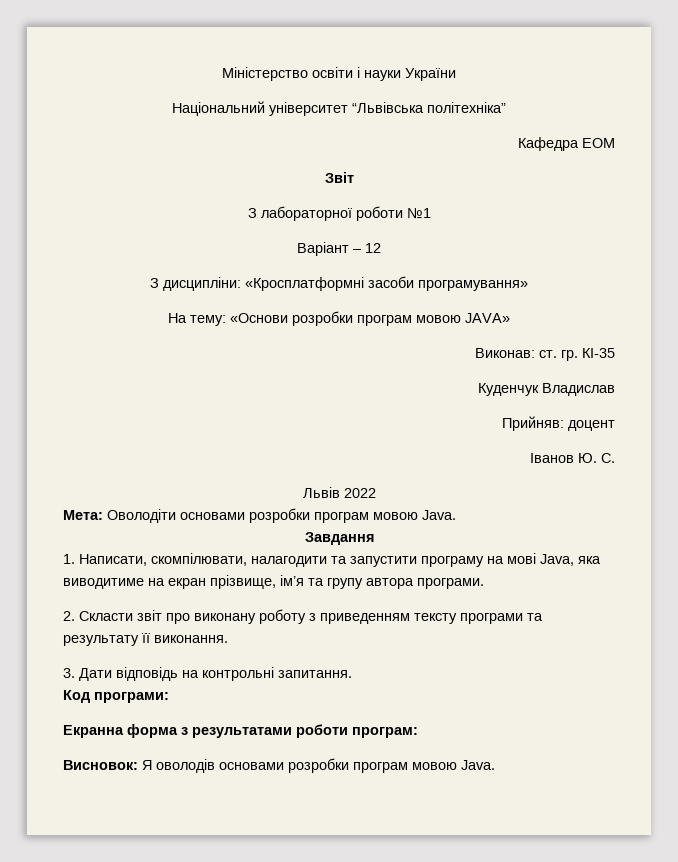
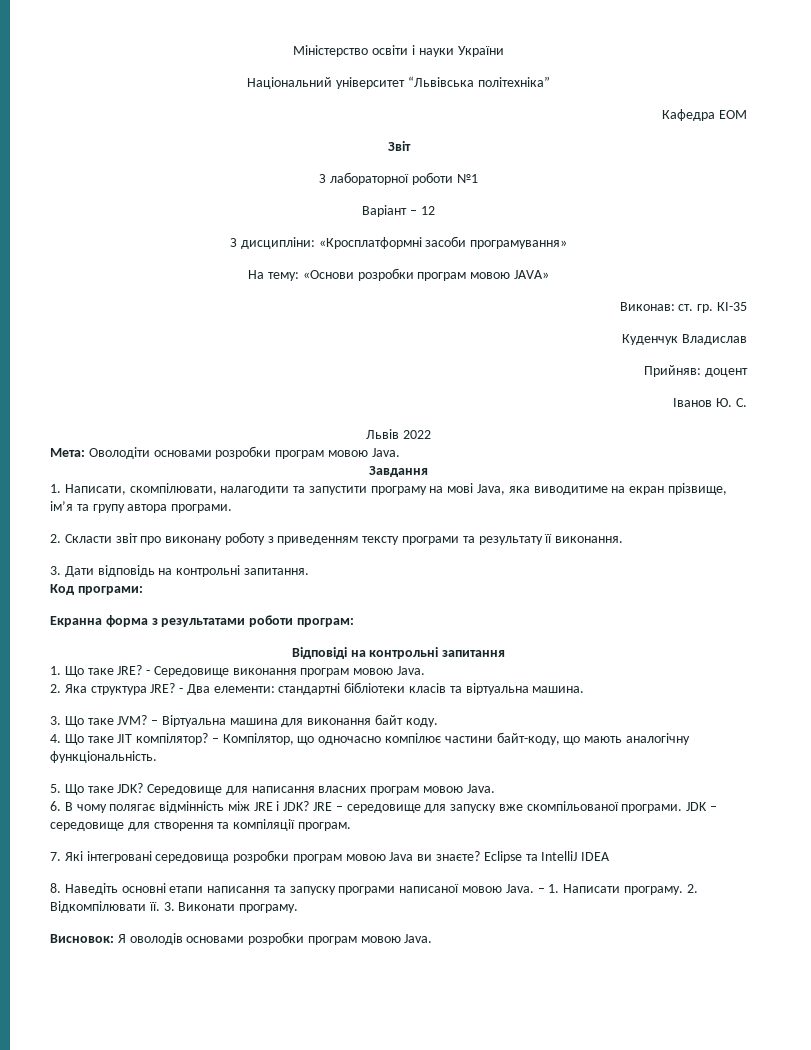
(418, 732) none -> [291,647,506,659] [50,665,426,677] [50,682,585,695] [50,714,438,727] [50,732,690,745] [50,751,157,763] [50,783,495,795] [50,801,718,813] [50,819,351,831] [50,850,611,863] [50,883,698,895] [50,901,299,913] // Відповіді на контрольні запитання // 1. Що таке JRE? - Середовище виконання програм мовою Java. // 2. Яка структура JRE? - Два елементи: стандартні бібліотеки класів та віртуальна машина. // 3. Що таке JVM? – Віртуальна машина для виконання байт коду. // 4. Що таке JIT компілятор? – Компілятор, що одночасно компілює частини байт-коду, що мають аналогічну функціональність. // 5. Що таке JDK? Середовище для написання власних програм мовою Java. // 6. В чому полягає відмінність між JRE і JDK? JRE – середовище для запуску вже скомпільованої програми. JDK – середовище для створення та компіляції програм. // 7. Які інтегровані середовища розробки програм мовою Java ви знаєте? Eclipse та IntelliJ IDEA // 8. Наведіть основні етапи написання та запуску програми написаної мовою Java. – 1. Написати програму. 2. Відкомпілювати її. 3. Виконати програму.

